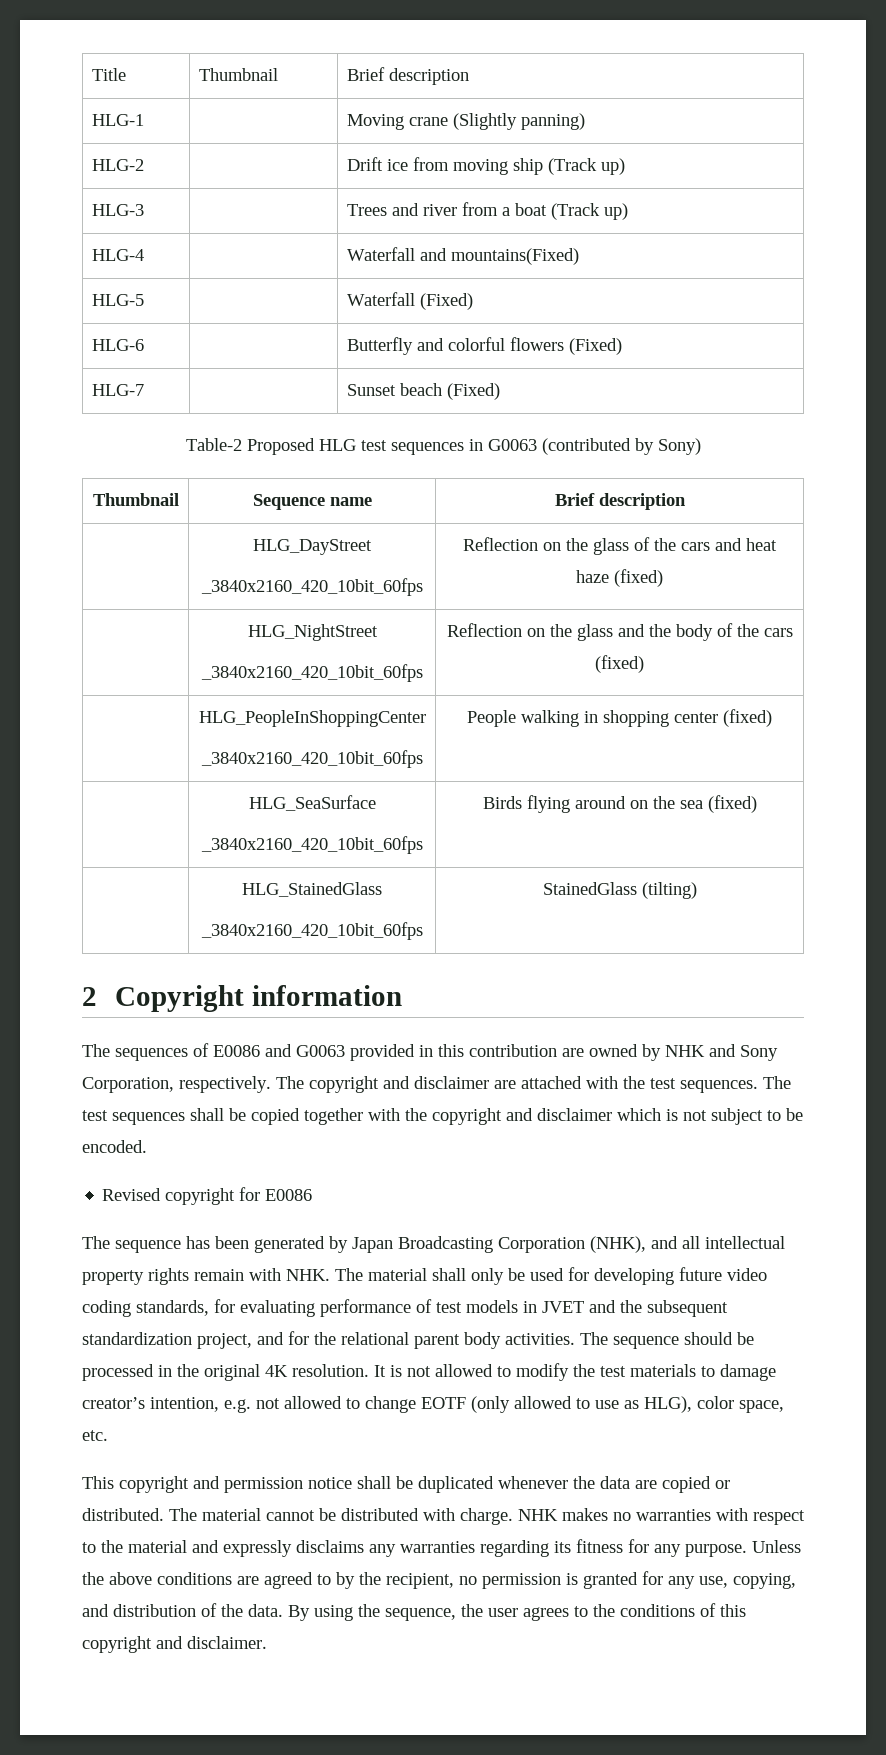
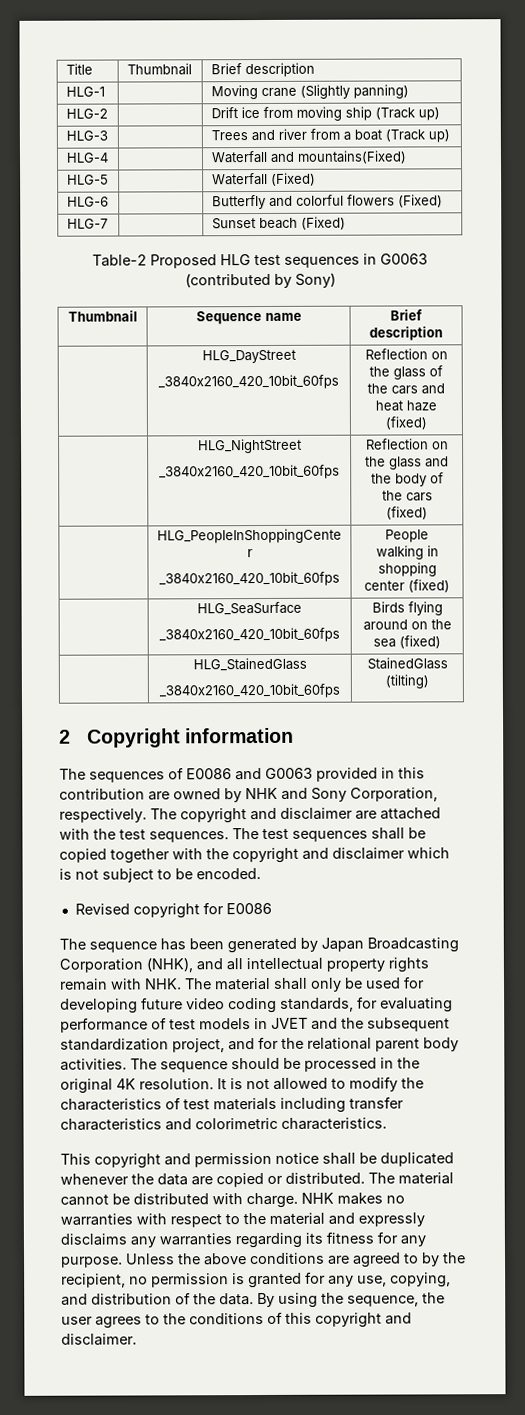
[600,1364,776,1381] [82,1396,784,1413] [82,1430,108,1441] test materials to damage creator’s intention, e.g. not allowed to change EOTF (only allowed to use as HLG), color space, etc. -> [60,1096,404,1113] [60,1117,387,1131] characteristics of test materials including transfer characteristics and colorimetric characteristics.

